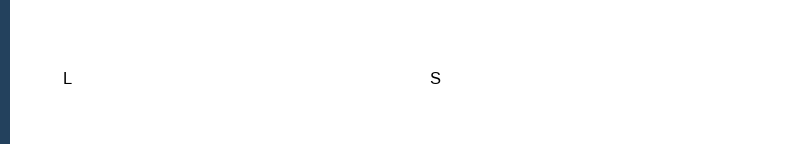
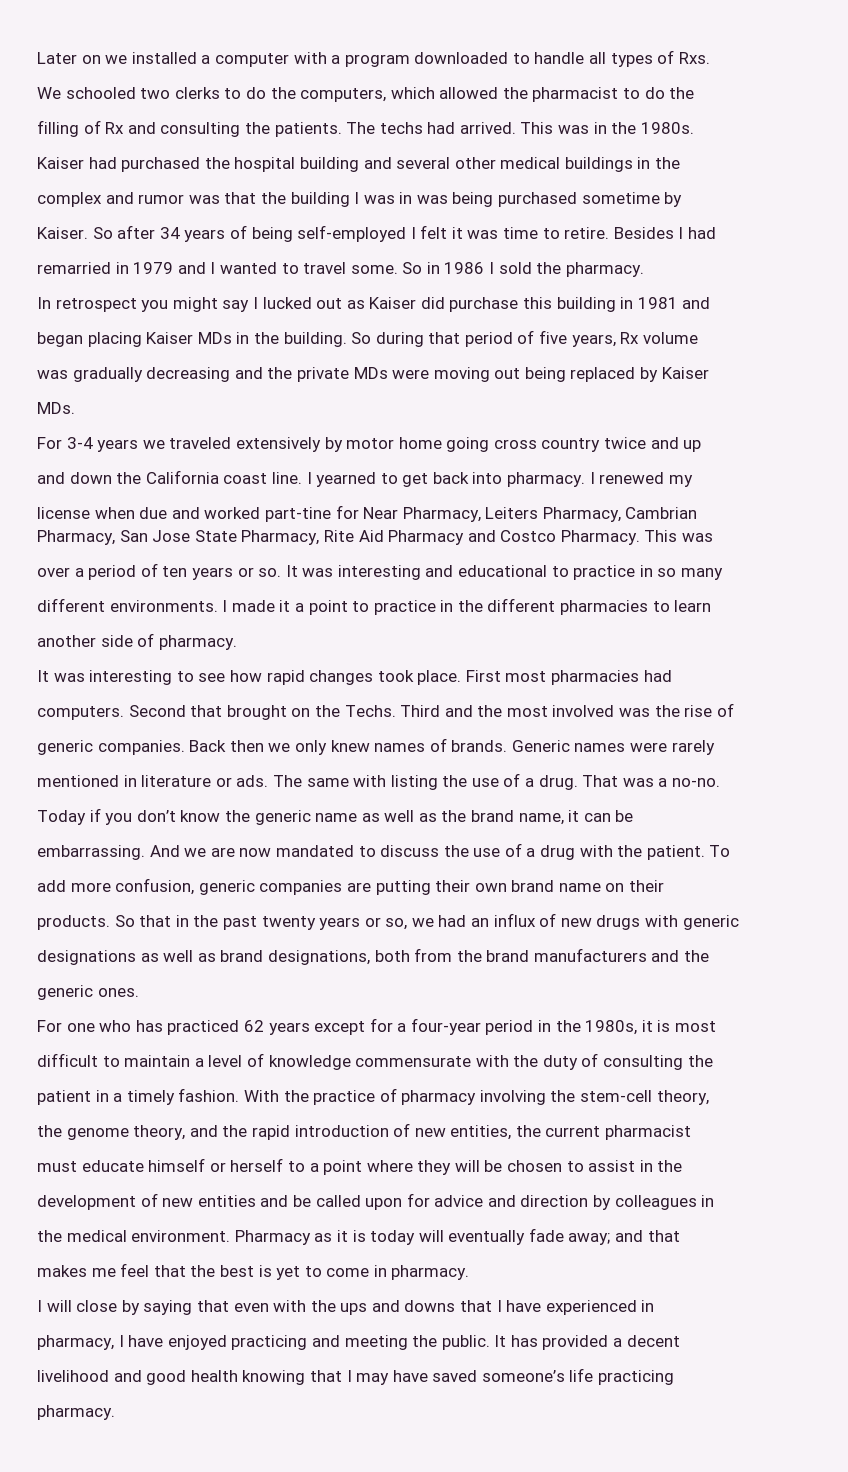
[63,72,72,84] [430,72,441,84] L // S -> [37,50,710,67] [37,87,695,102] [37,120,694,137] [37,157,681,172] [37,192,683,207] [37,225,717,242] [37,262,644,277] [37,297,711,312] [37,330,698,347] [37,367,709,382] [37,402,75,414] [37,437,702,452] [37,470,693,487] [37,505,698,522] [37,530,714,545] [37,563,724,580] [37,598,712,615] [37,633,237,650] [37,670,672,685] [37,703,734,720] [37,738,715,755] [37,773,721,790] [37,808,634,825] [37,843,731,860] [37,878,665,895] [37,913,739,930] [37,948,710,965] [37,985,139,1000] [37,1018,717,1035] [37,1053,713,1070] [37,1088,709,1105] [37,1123,692,1140] [37,1158,683,1175] [37,1193,715,1210] [37,1228,680,1245] [37,1263,470,1280] [37,1300,655,1315] [37,1335,680,1350] [37,1368,675,1385] [37,1405,115,1420] Later on we installed a computer with a program downloaded to handle all types of Rxs. // We schooled two clerks to do the computers, which allowed the pharmacist to do the // filling of Rx and consulting the patients. The techs had arrived. This was in the 1980s. // Kaiser had purchased the hospital building and several other medical buildings in the // complex and rumor was that the building I was in was being purchased sometime by // Kaiser. So after 34 years of being self-employed I felt it was time to retire. Besides I had // remarried in 1979 and I wanted to travel some. So in 1986 I sold the pharmacy. // In retrospect you might say I lucked out as Kaiser did purchase this building in 1981 and // began placing Kaiser MDs in the building. So during that period of five years, Rx volume // was gradually decreasing and the private MDs were moving out being replaced by Kaiser // MDs. // For 3-4 years we traveled extensively by motor home going cross country twice and up // and down the California coast line. I yearned to get back into pharmacy. I renewed my // license when due and worked part-tine for Near Pharmacy, Leiters Pharmacy, Cambrian // Pharmacy, San Jose State Pharmacy, Rite Aid Pharmacy and Costco Pharmacy. This was // over a period of ten years or so. It was interesting and educational to practice in so many // different environments. I made it a point to practice in the different pharmacies to learn // another side of pharmacy. // It was interesting to see how rapid changes took place. First most pharmacies had // computers. Second that brought on the Techs. Third and the most involved was the rise of // generic companies. Back then we only knew names of brands. Generic names were rarely // mentioned in literature or ads. The same with listing the use of a drug. That was a no-no. // Today if you don’t know the generic name as well as the brand name, it can be // embarrassing. And we are now mandated to discuss the use of a drug with the patient. To // add more confusion, generic companies are putting their own brand name on their // products. So that in the past twenty years or so, we had an influx of new drugs with generic // designations as well as brand designations, both from the brand manufacturers and the // generic ones. // For one who has practiced 62 years except for a four-year period in the 1980s, it is most // difficult to maintain a level of knowledge commensurate with the duty of consulting the // patient in a timely fashion. With the practice of pharmacy involving the stem-cell theory, // the genome theory, and the rapid introduction of new entities, the current pharmacist // must educate himself or herself to a point where they will be chosen to assist in the // development of new entities and be called upon for advice and direction by colleagues in // the medical environment. Pharmacy as it is today will eventually fade away; and that // makes me feel that the best is yet to come in pharmacy. // I will close by saying that even with the ups and downs that I have experienced in // pharmacy, I have enjoyed practicing and meeting the public. It has provided a decent // livelihood and good health knowing that I may have saved someone’s life practicing // pharmacy.

